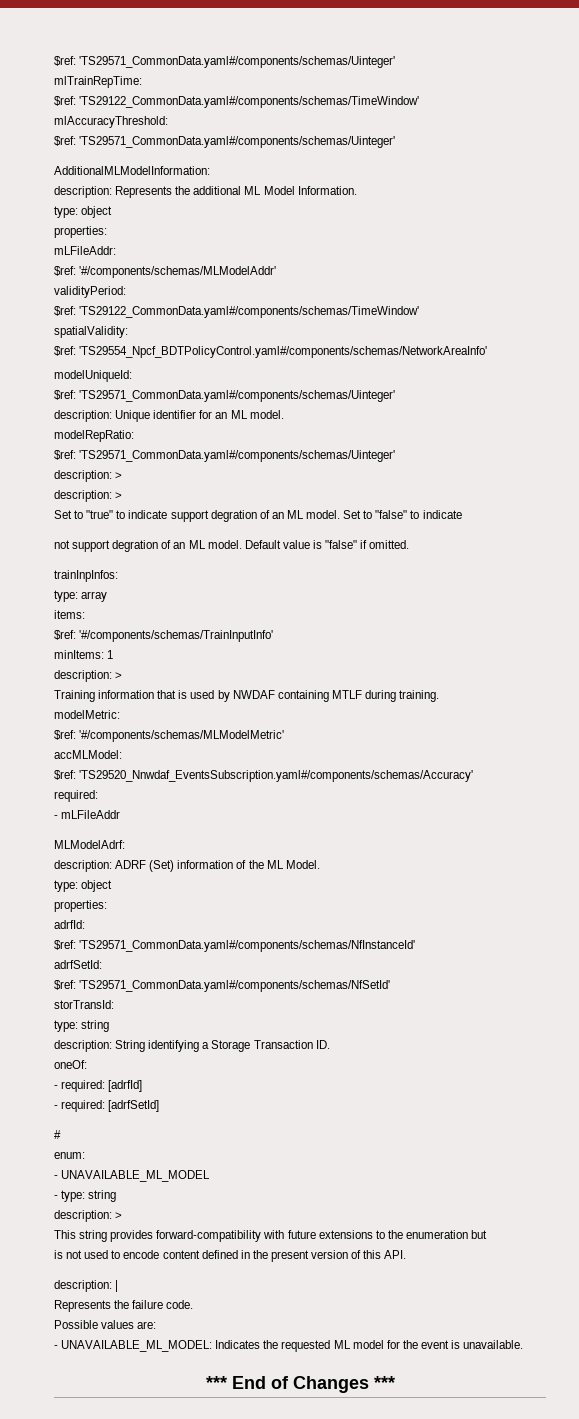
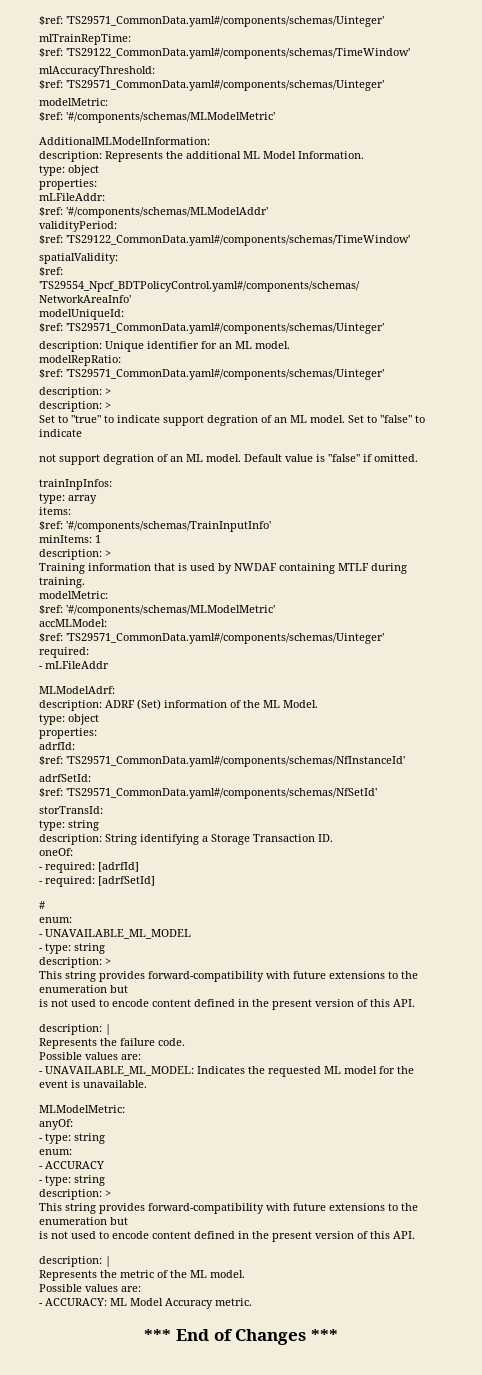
(396, 142) none -> [39,98,108,106] [39,112,275,123] // modelMetric: // $ref: '#/components/schemas/MLModelMetric'
[79,770,474,782] 'TS29520_Nnwdaf_EventsSubscription.yaml#/components/schemas/Accuracy' -> [66,633,384,644] 'TS29571_CommonData.yaml#/components/schemas/Uinteger'
(524, 1344) none -> [39,1105,125,1113] [39,1119,73,1130] [39,1133,105,1144] [39,1149,72,1155] [39,1161,104,1169] [39,1175,105,1186] [39,1189,111,1200] [39,1203,418,1214] [39,1217,128,1225] [39,1231,415,1242] [39,1256,111,1267] [39,1270,245,1281] [39,1284,141,1292] [39,1298,252,1309] // MLModelMetric: // anyOf: // - type: string // enum: // - ACCURACY // - type: string // description: > // This string provides forward-compatibility with future extensions to the enumeration but // is not used to encode content defined in the present version of this API. // description: | // Represents the metric of the ML model. // Possible values are: // - ACCURACY: ML Model Accuracy metric.

